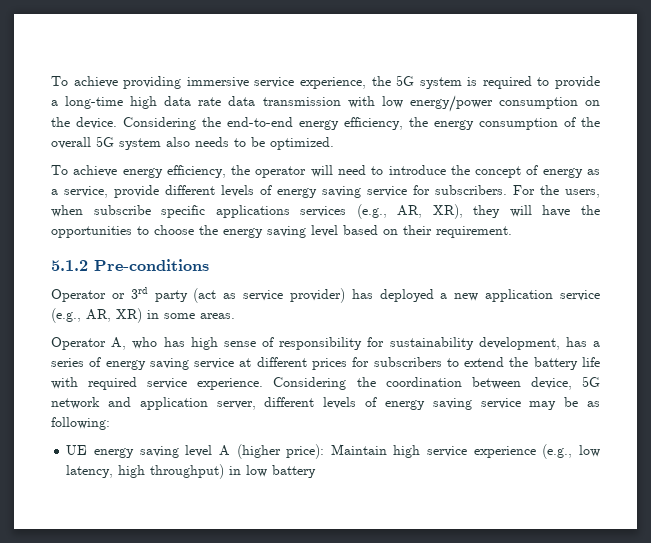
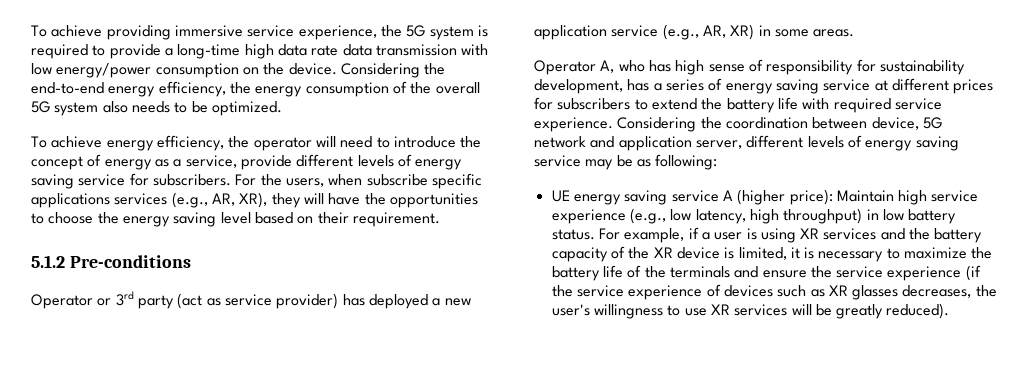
[185,445,213,457] level -> [671,190,719,202] service
(317, 471) none -> [551,227,983,243] [551,246,993,262] [551,265,981,281] [551,284,997,300] [551,303,950,319] status. For example, if a user is using XR services and the battery capacity of the XR device is limited, it is necessary to maximize the battery life of the terminals and ensure the service experience (if the service experience of devices such as XR glasses decreases, the user's willingness to use XR services will be greatly reduced).

